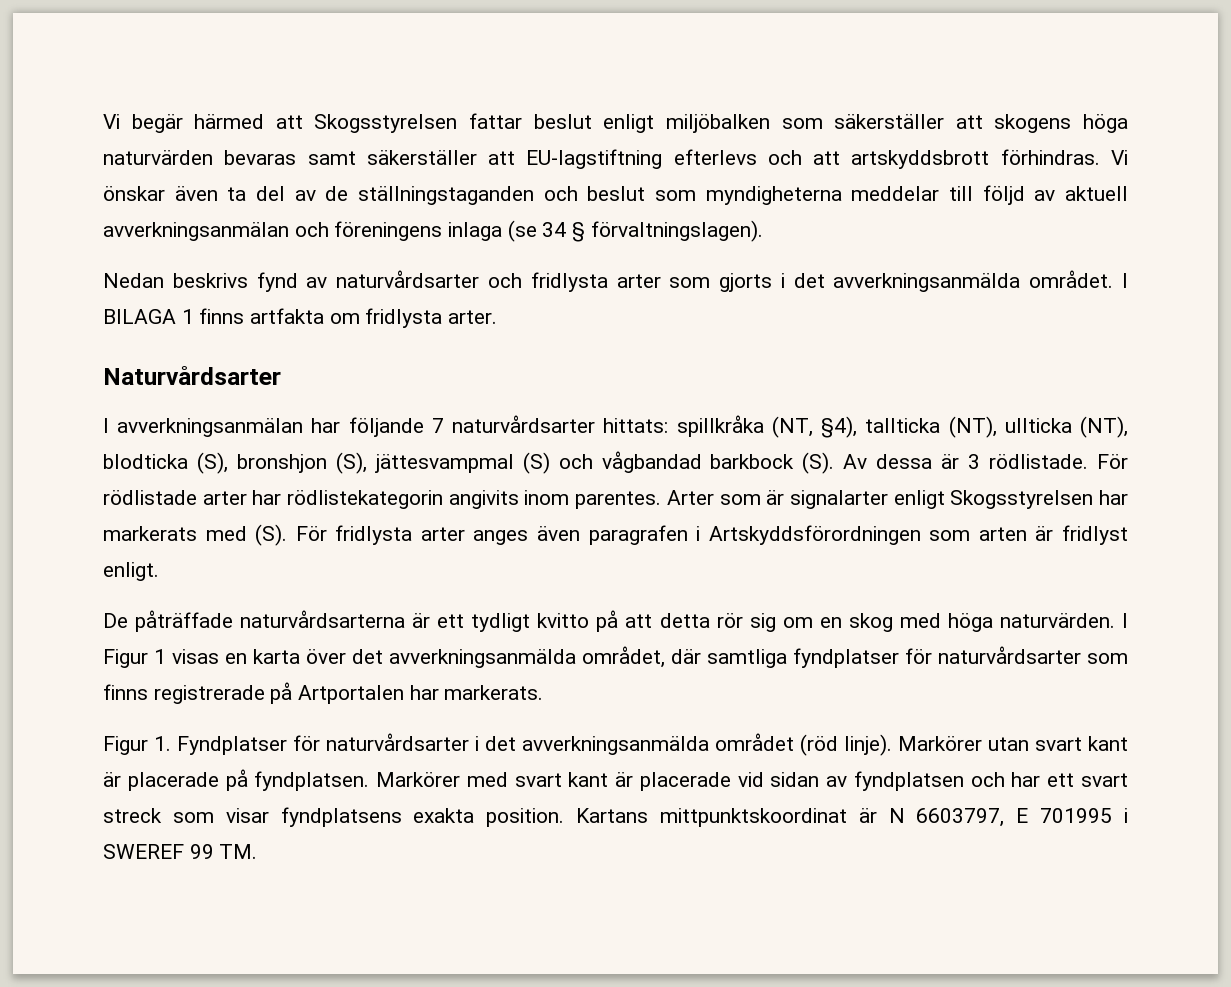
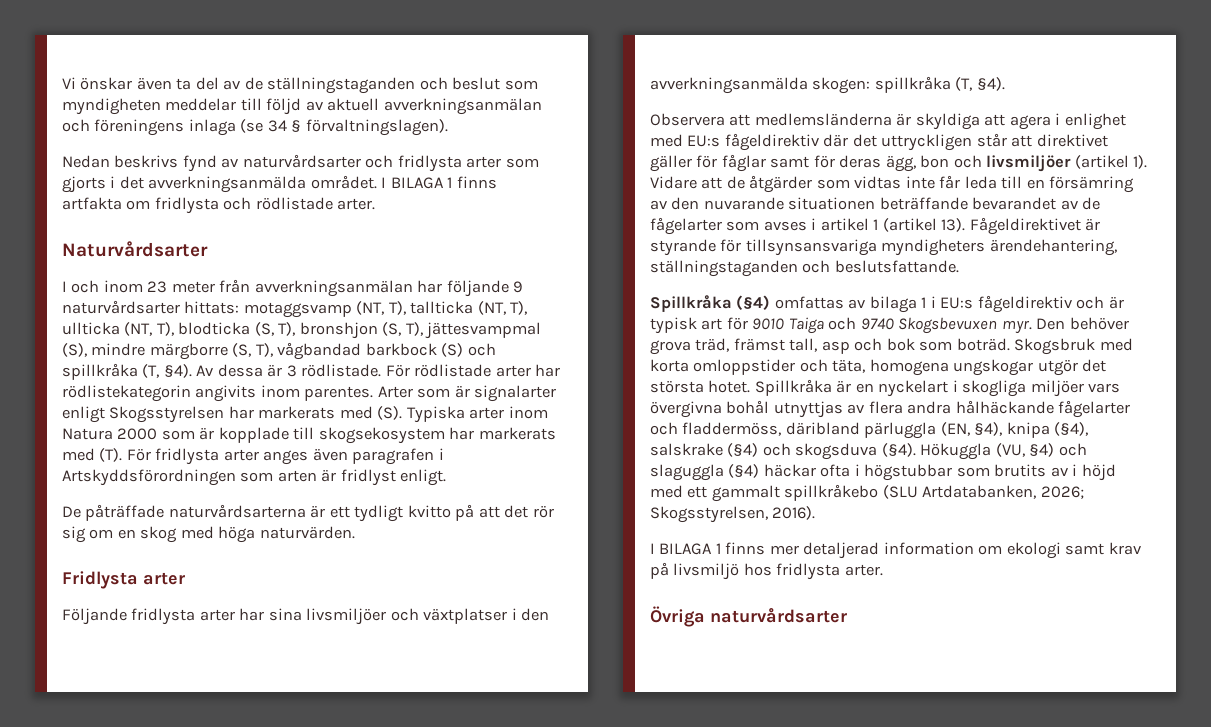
[103,113,1129,133] [103,149,1128,169] Vi begär härmed att Skogsstyrelsen fattar beslut enligt miljöbalken som säkerställer att skogens höga naturvärden bevaras samt säkerställer att EU-lagstiftning efterlevs och att artskyddsbrott förhindras. Vi -> [62,77,76,89] Vi
[705,186,842,205] myndigheterna -> [62,98,161,115] myndigheten
(443, 318) none -> [223,197,333,210] och rödlistade
(109, 425) none -> [71,279,251,293] och inom 23 meter från
[431,418,444,433] 7 -> [513,281,524,293] 9
[676,415,1129,438] [103,451,835,474] spillkråka (NT, §4), tallticka (NT), ullticka (NT), blodticka (S), bronshjon (S), jättesvampmal (S) och vågbandad barkbock (S). -> [243,301,528,318] [62,322,542,339] [62,342,496,360] [62,363,192,380] motaggsvamp (NT, T), tallticka (NT, T), ullticka (NT, T), blodticka (S, T), bronshjon (S, T), jättesvampmal (S), mindre märgborre (S, T), vågbandad barkbock (S) och spillkråka (T, §4).
(288, 535) none -> [406,406,548,423] [62,427,556,444] [62,448,123,462] Typiska arter inom Natura 2000 som är kopplade till skogsekosystem har markerats med (T).
[659,613,710,628] detta -> [504,505,529,518] det
[1121,613,1128,628] [103,646,1128,668] [103,682,544,704] [103,733,1128,756] [103,769,1128,791] [103,807,1128,827] [103,844,258,859] I Figur 1 visas en karta över det avverkningsanmälda området, där samtliga fyndplatser för naturvårdsarter som finns registrerade på Artportalen har markerats. // Figur 1. Fyndplatser för naturvårdsarter i det avverkningsanmälda området (röd linje). Markörer utan svart kant är placerade på fyndplatsen. Markörer med svart kant är placerade vid sidan av fyndplatsen och har ett svart streck som visar fyndplatsens exakta position. Kartans mittpunktskoordinat är N 6603797, E 701995 i SWEREF 99 TM. -> [62,571,185,589] [62,608,550,625] [650,76,1005,94] [650,113,1126,130] [650,133,1108,151] [650,154,1148,172] [650,175,1135,193] [650,197,1101,210] [650,217,1101,235] [650,239,1117,256] [650,260,959,277] [650,295,1124,313] [650,317,1129,334] [650,338,1133,355] [650,359,1107,376] [650,379,1121,397] [650,400,1131,418] [650,422,1089,439] [650,443,1087,460] [650,464,1116,481] [650,484,1084,502] [650,506,816,523] [650,542,1141,559] [650,562,883,580] [650,606,847,627] // Fridlysta arter // Följande fridlysta arter har sina livsmiljöer och växtplatser i den avverkningsanmälda skogen: spillkråka (T, §4). // Observera att medlemsländerna är skyldiga att agera i enlighet med EU:s fågeldirektiv där det uttryckligen står att direktivet gäller för fåglar samt för deras ägg, bon och livsmiljöer (artikel 1). Vidare att de åtgärder som vidtas inte får leda till en försämring av den nuvarande situationen beträffande bevarandet av de fågelarter som avses i artikel 1 (artikel 13). Fågeldirektivet är styrande för tillsynsansvariga myndigheters ärendehantering, ställningstaganden och beslutsfattande. // Spillkråka (§4) omfattas av bilaga 1 i EU:s fågeldirektiv och är typisk art för 9010 Taiga och 9740 Skogsbevuxen myr. Den behöver grova träd, främst tall, asp och bok som boträd. Skogsbruk med korta omloppstider och täta, homogena ungskogar utgör det största hotet. Spillkråka är en nyckelart i skogliga miljöer vars övergivna bohål utnyttjas av flera andra hålhäckande fågelarter och fladdermöss, däribland pärluggla (EN, §4), knipa (§4), salskrake (§4) och skogsduva (§4). Hökuggla (VU, §4) och slaguggla (§4) häckar ofta i högstubbar som brutits av i höjd med ett gammalt spillkråkebo (SLU Artdatabanken, 2026; Skogsstyrelsen, 2016). // I BILAGA 1 finns mer detaljerad information om ekologi samt krav på livsmiljö hos fridlysta arter. // Övriga naturvårdsarter

